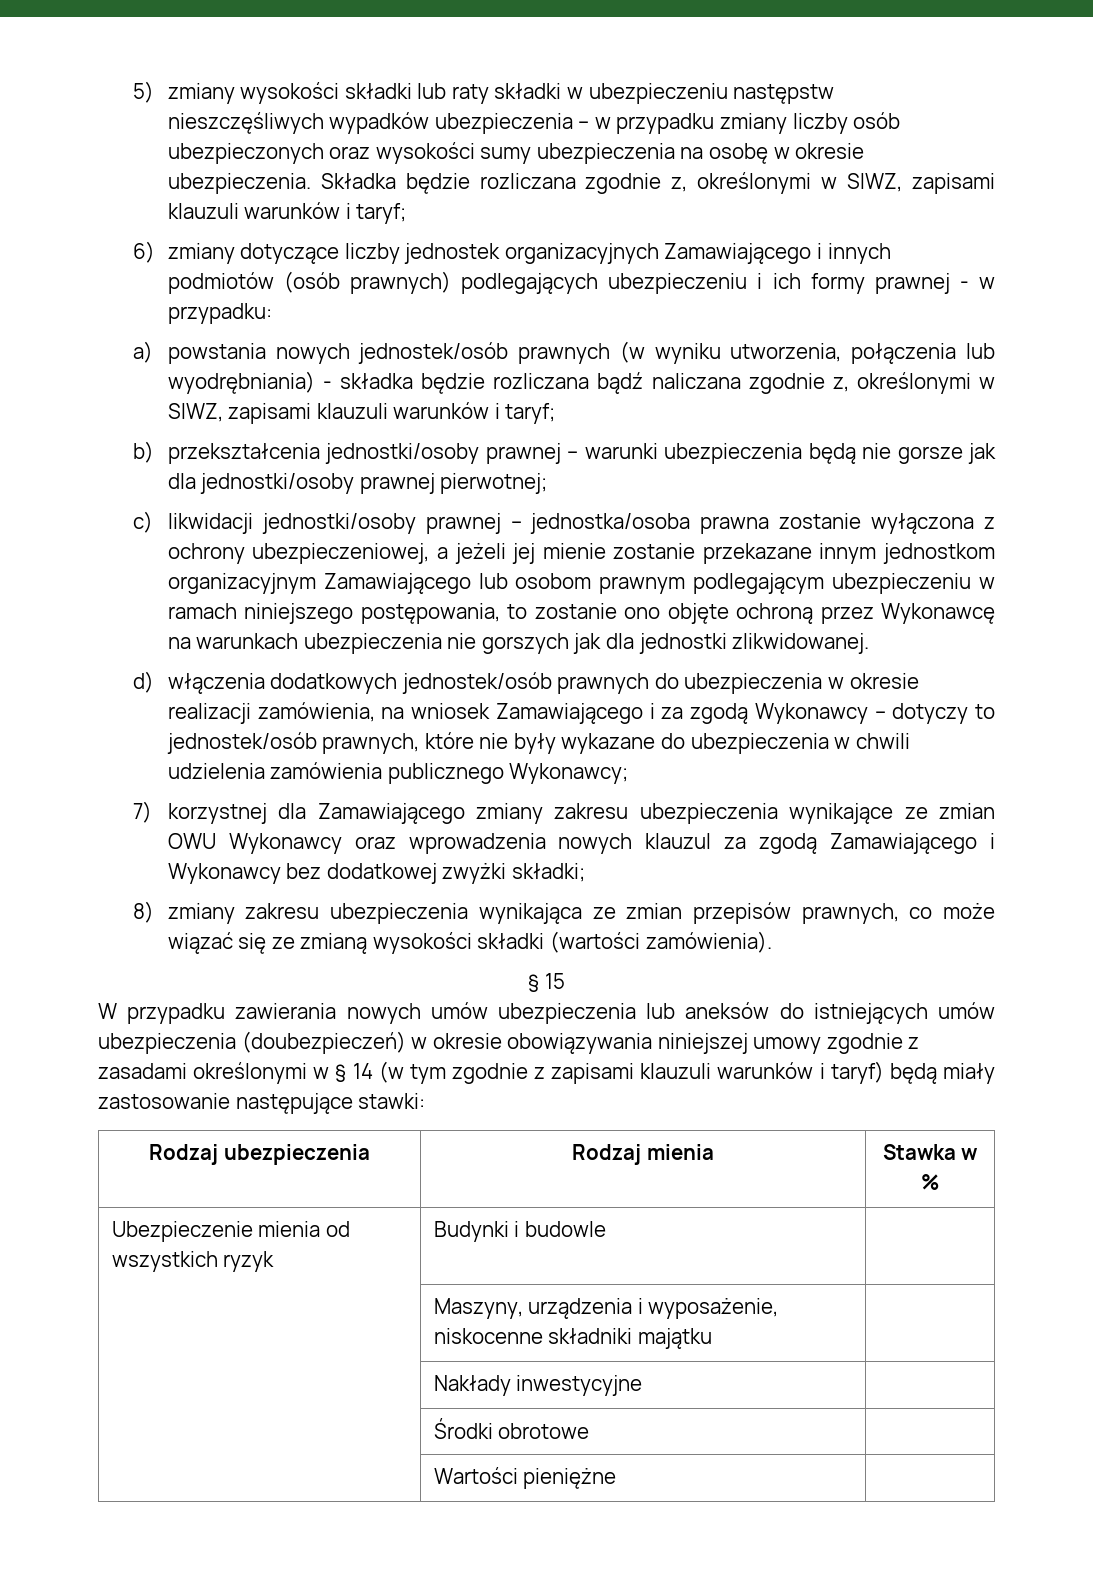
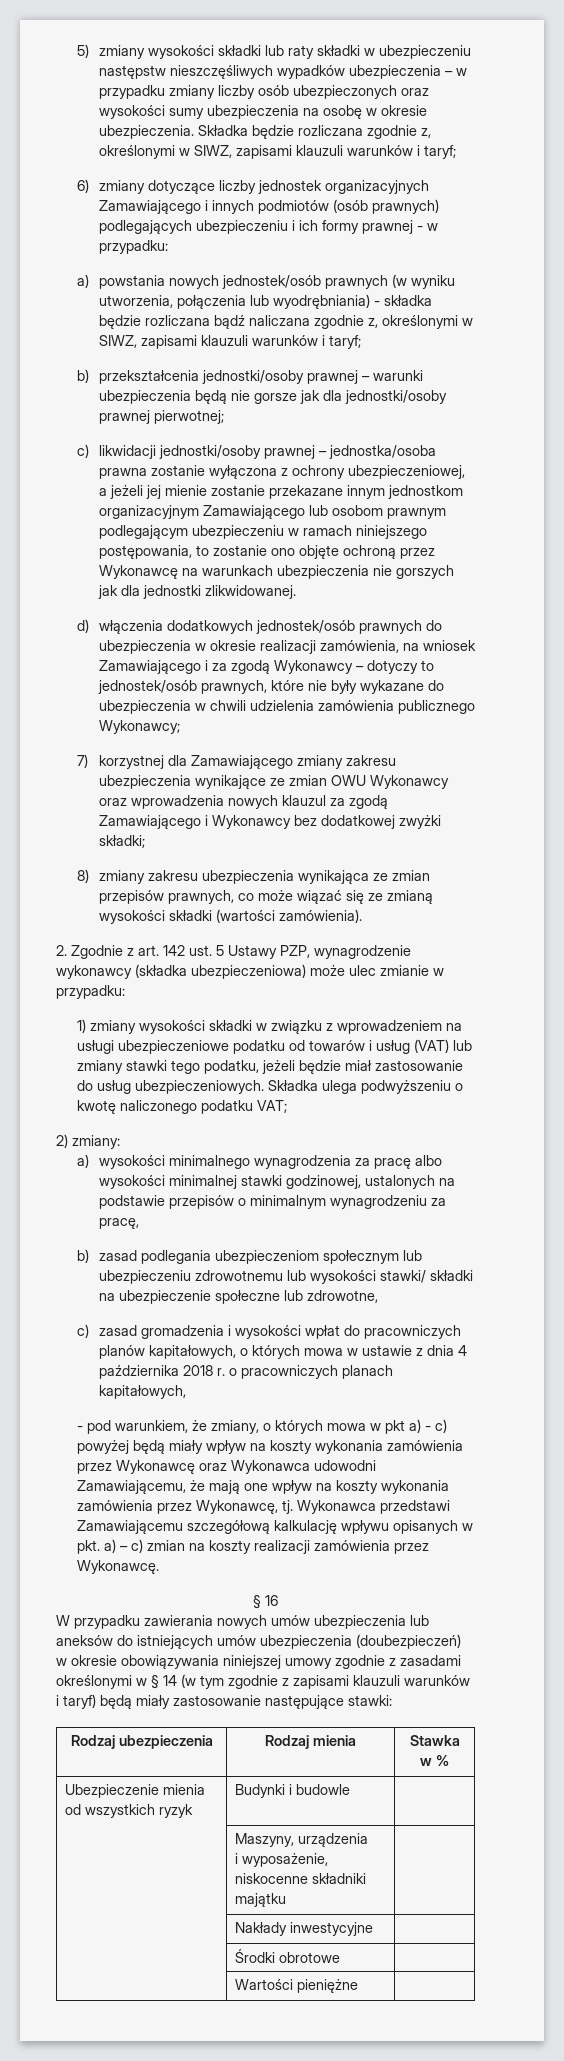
[528,973,565,992] // § 15 -> [56,945,411,959] [56,964,444,979] [56,985,125,999] [77,1019,463,1034] [77,1039,473,1054] [77,1060,464,1074] [77,1080,464,1094] [77,1100,288,1114] [56,1134,120,1149] [77,1154,442,1169] [98,1175,455,1189] [98,1195,446,1209] [98,1218,139,1229] [77,1249,422,1264] [98,1270,473,1284] [98,1290,378,1304] [77,1324,461,1339] [98,1345,467,1359] [98,1365,393,1379] [98,1385,186,1399] [77,1419,448,1434] [77,1440,464,1454] [77,1460,377,1474] [77,1480,450,1494] [77,1500,451,1514] [77,1520,474,1534] [77,1539,430,1554] [77,1560,160,1574] [253,1595,278,1609] // 2. Zgodnie z art. 142 ust. 5 Ustawy PZP, wynagrodzenie wykonawcy (składka ubezpieczeniowa) może ulec zmianie w przypadku: // 1) zmiany wysokości składki w związku z wprowadzeniem na usługi ubezpieczeniowe podatku od towarów i usług (VAT) lub zmiany stawki tego podatku, jeżeli będzie miał zastosowanie do usług ubezpieczeniowych. Składka ulega podwyższeniu o kwotę naliczonego podatku VAT; // 2) zmiany: // a) wysokości minimalnego wynagrodzenia za pracę albo wysokości minimalnej stawki godzinowej, ustalonych na podstawie przepisów o minimalnym wynagrodzeniu za pracę, // b) zasad podlegania ubezpieczeniom społecznym lub ubezpieczeniu zdrowotnemu lub wysokości stawki/ składki na ubezpieczenie społeczne lub zdrowotne, // c) zasad gromadzenia i wysokości wpłat do pracowniczych planów kapitałowych, o których mowa w ustawie z dnia 4 października 2018 r. o pracowniczych planach kapitałowych, // - pod warunkiem, że zmiany, o których mowa w pkt a) - c) powyżej będą miały wpływ na koszty wykonania zamówienia przez Wykonawcę oraz Wykonawca udowodni Zamawiającemu, że mają one wpływ na koszty wykonania zamówienia przez Wykonawcę, tj. Wykonawca przedstawi Zamawiającemu szczegółową kalkulację wpływu opisanych w pkt. a) – c) zmian na koszty realizacji zamówienia przez Wykonawcę. // § 16
(633, 1308) none -> (368, 1840) //

